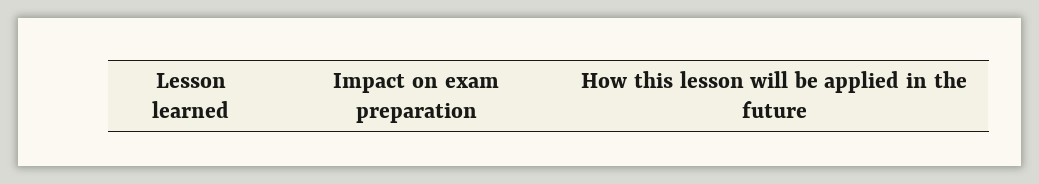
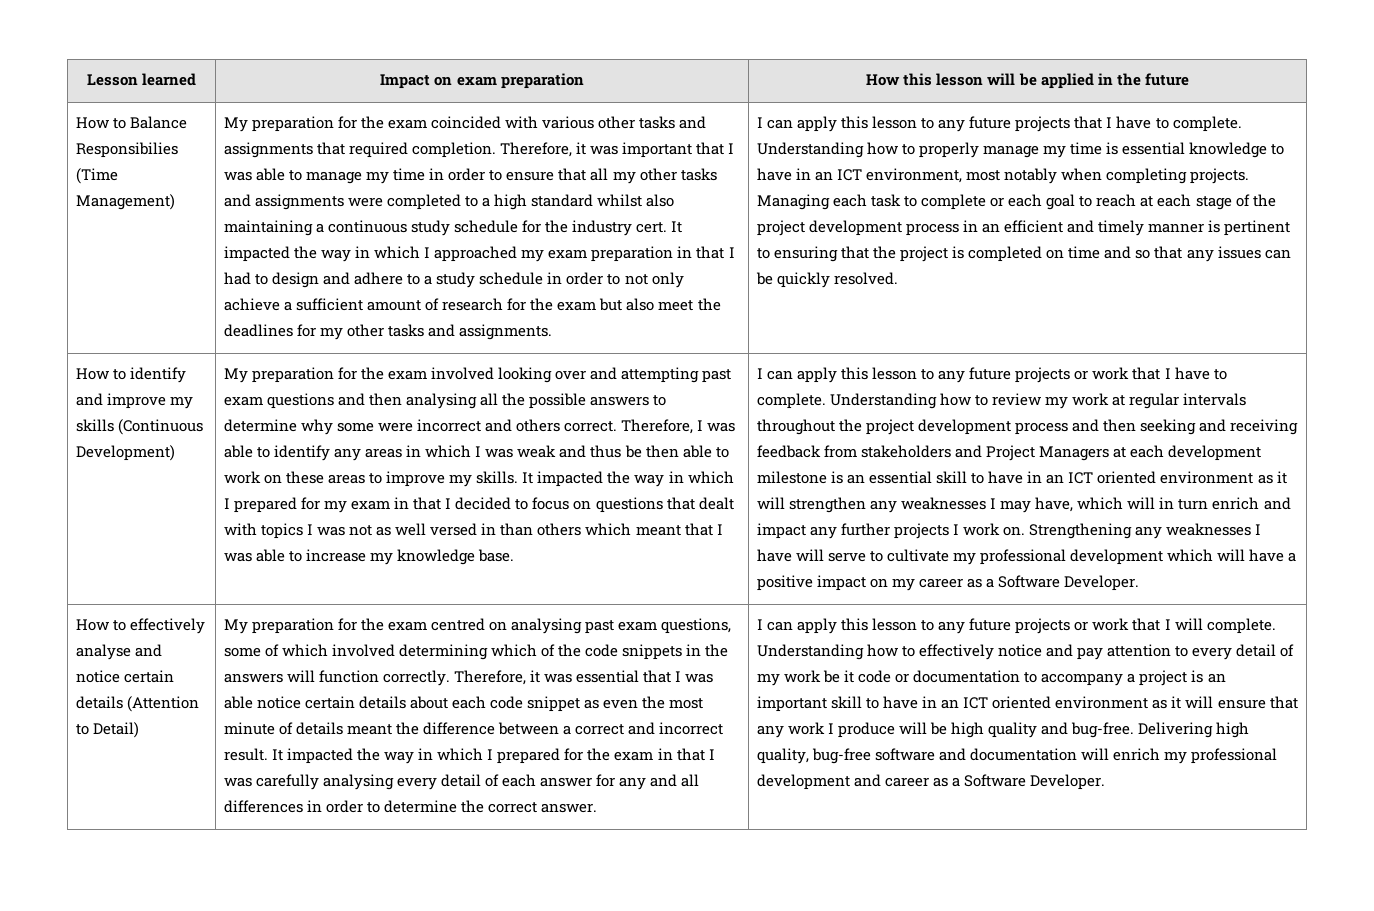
(807, 109) none -> [75,116,188,129] [75,142,178,158] [75,168,118,184] [75,194,175,210] [223,116,707,132] [223,142,735,158] [223,168,717,184] [223,194,675,210] [223,220,683,236] [223,246,735,262] [223,272,684,288] [223,298,721,311] [223,324,553,340] [756,116,1242,132] [756,142,1285,158] [756,168,1250,184] [756,194,1276,210] [756,220,1291,236] [756,246,1291,262] [755,272,899,288] [75,367,187,383] [75,393,194,409] [75,419,203,435] [75,445,175,461] [223,367,732,383] [223,393,667,409] [223,419,736,435] [223,445,729,461] [223,471,734,487] [223,497,734,513] [223,523,723,539] [223,549,515,565] [756,367,1227,383] [756,393,1247,409] [756,419,1299,435] [756,445,1262,461] [756,471,1287,484] [756,497,1291,513] [756,523,1262,539] [756,549,1297,565] [756,575,1140,591] [75,618,206,634] [75,644,162,660] [75,670,174,683] [75,696,199,712] [75,722,139,738] [223,618,732,634] [223,644,729,660] [223,670,714,686] [223,696,704,712] [223,722,724,735] [223,748,715,764] [223,774,700,790] [223,800,598,813] [756,618,1276,634] [756,644,1295,660] [756,670,1226,686] [756,696,1298,712] [756,722,1250,738] [756,748,1278,764] [756,774,1106,790] // How to Balance Responsibilies (Time Management) | My preparation for the exam coincided with various other tasks and assignments that required completion. Therefore, it was important that I was able to manage my time in order to ensure that all my other tasks and assignments were completed to a high standard whilst also maintaining a continuous study schedule for the industry cert. It impacted the way in which I approached my exam preparation in that I had to design and adhere to a study schedule in order to not only achieve a sufficient amount of research for the exam but also meet the deadlines for my other tasks and assignments. | I can apply this lesson to any future projects that I have to complete. Understanding how to properly manage my time is essential knowledge to have in an ICT environment, most notably when completing projects. Managing each task to complete or each goal to reach at each stage of the project development process in an efficient and timely manner is pertinent to ensuring that the project is completed on time and so that any issues can be quickly resolved. // How to identify and improve my skills (Continuous Development) | My preparation for the exam involved looking over and attempting past exam questions and then analysing all the possible answers to determine why some were incorrect and others correct. Therefore, I was able to identify any areas in which I was weak and thus be then able to work on these areas to improve my skills. It impacted the way in which I prepared for my exam in that I decided to focus on questions that dealt with topics I was not as well versed in than others which meant that I was able to increase my knowledge base. | I can apply this lesson to any future projects or work that I have to complete. Understanding how to review my work at regular intervals throughout the project development process and then seeking and receiving feedback from stakeholders and Project Managers at each development milestone is an essential skill to have in an ICT oriented environment as it will strengthen any weaknesses I may have, which will in turn enrich and impact any further projects I work on. Strengthening any weaknesses I have will serve to cultivate my professional development which will have a positive impact on my career as a Software Developer. // How to effectively analyse and notice certain details (Attention to Detail) | My preparation for the exam centred on analysing past exam questions, some of which involved determining which of the code snippets in the answers will function correctly. Therefore, it was essential that I was able notice certain details about each code snippet as even the most minute of details meant the difference between a correct and incorrect result. It impacted the way in which I prepared for the exam in that I was carefully analysing every detail of each answer for any and all differences in order to determine the correct answer. | I can apply this lesson to any future projects or work that I will complete. Understanding how to effectively notice and pay attention to every detail of my work be it code or documentation to accompany a project is an important skill to have in an ICT oriented environment as it will ensure that any work I produce will be high quality and bug-free. Delivering high quality, bug-free software and documentation will enrich my professional development and career as a Software Developer.

